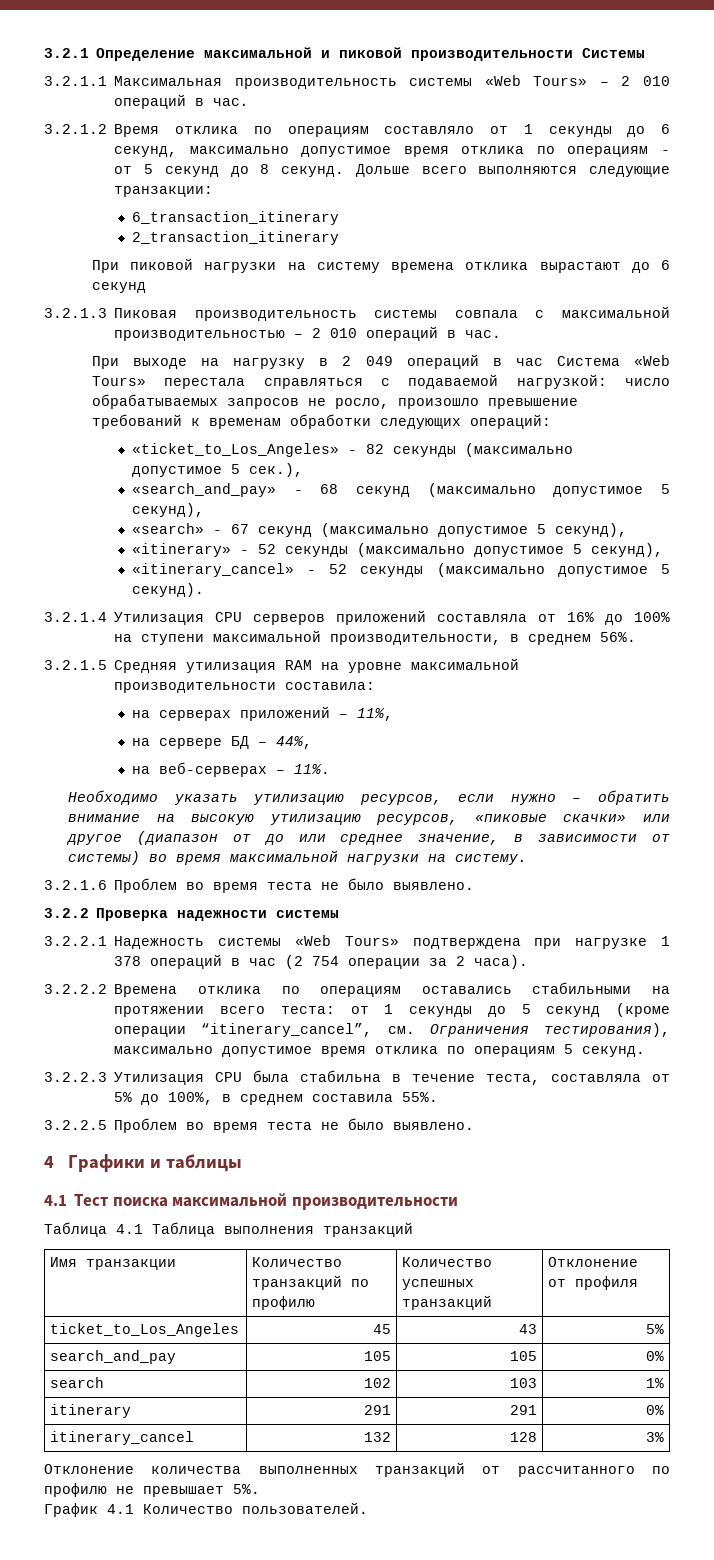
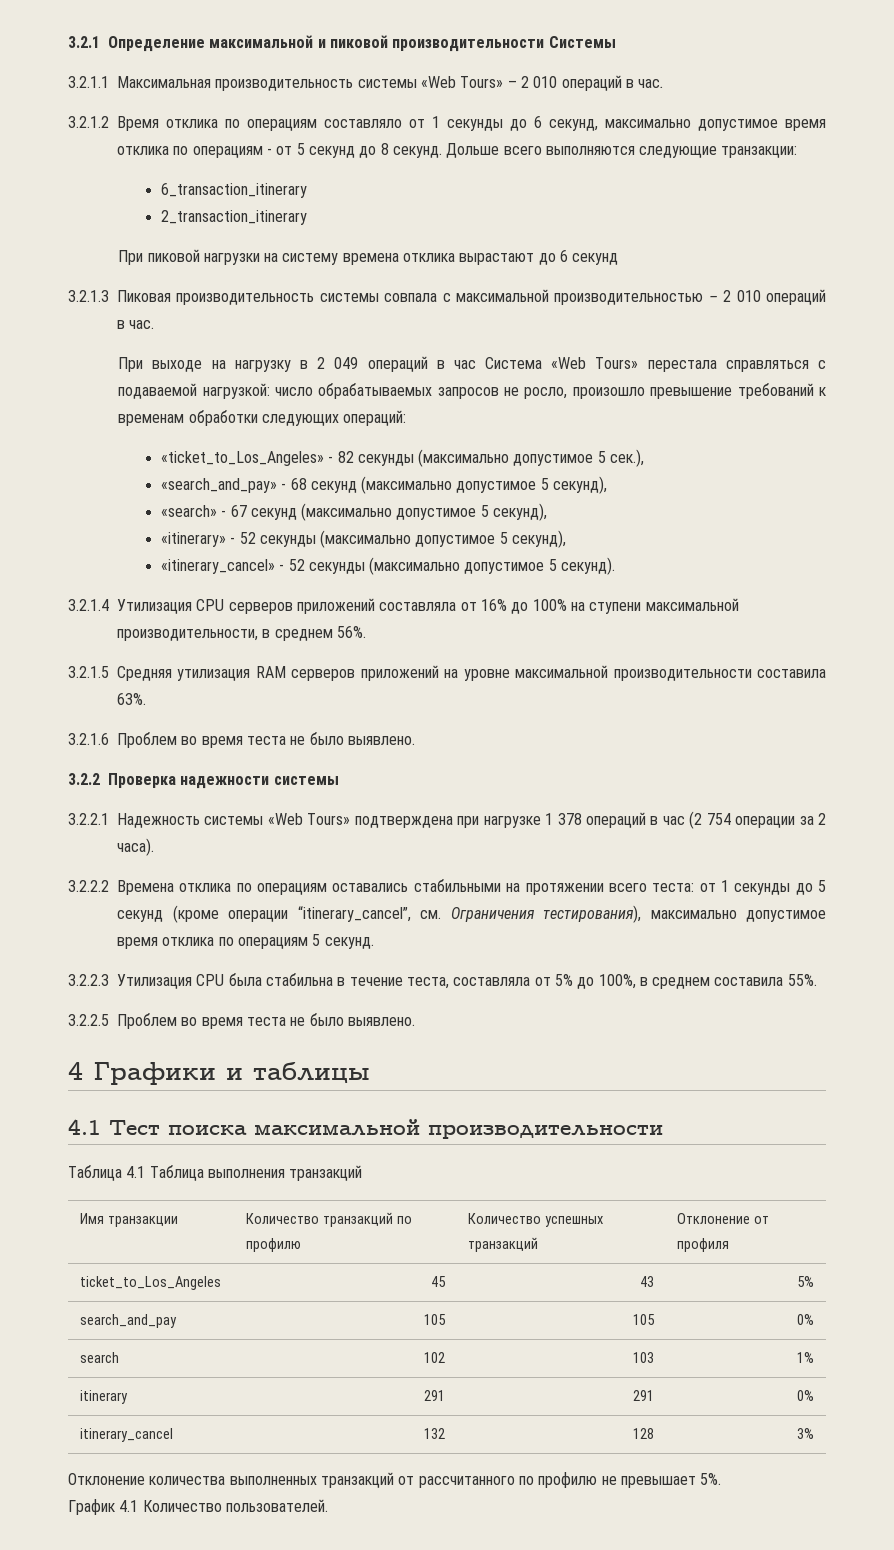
(313, 665) none -> [291,665,439,681] серверов приложений
[285,682,376,690] [131,706,393,721] [131,736,312,749] [131,762,330,777] [67,790,670,805] [67,814,670,825] [65,831,671,845] [67,850,527,865] составила: // на серверах приложений – 11%, // на сервере БД – 44%, // на веб-серверах – 11%. // Необходимо указать утилизацию ресурсов, если нужно – обратить внимание на высокую утилизацию ресурсов, «пиковые скачки» или другое (диапазон от до или среднее значение, в зависимости от системы) во время максимальной нагрузки на систему. -> [757,669,827,678] [117,693,146,705] составила 63%.

